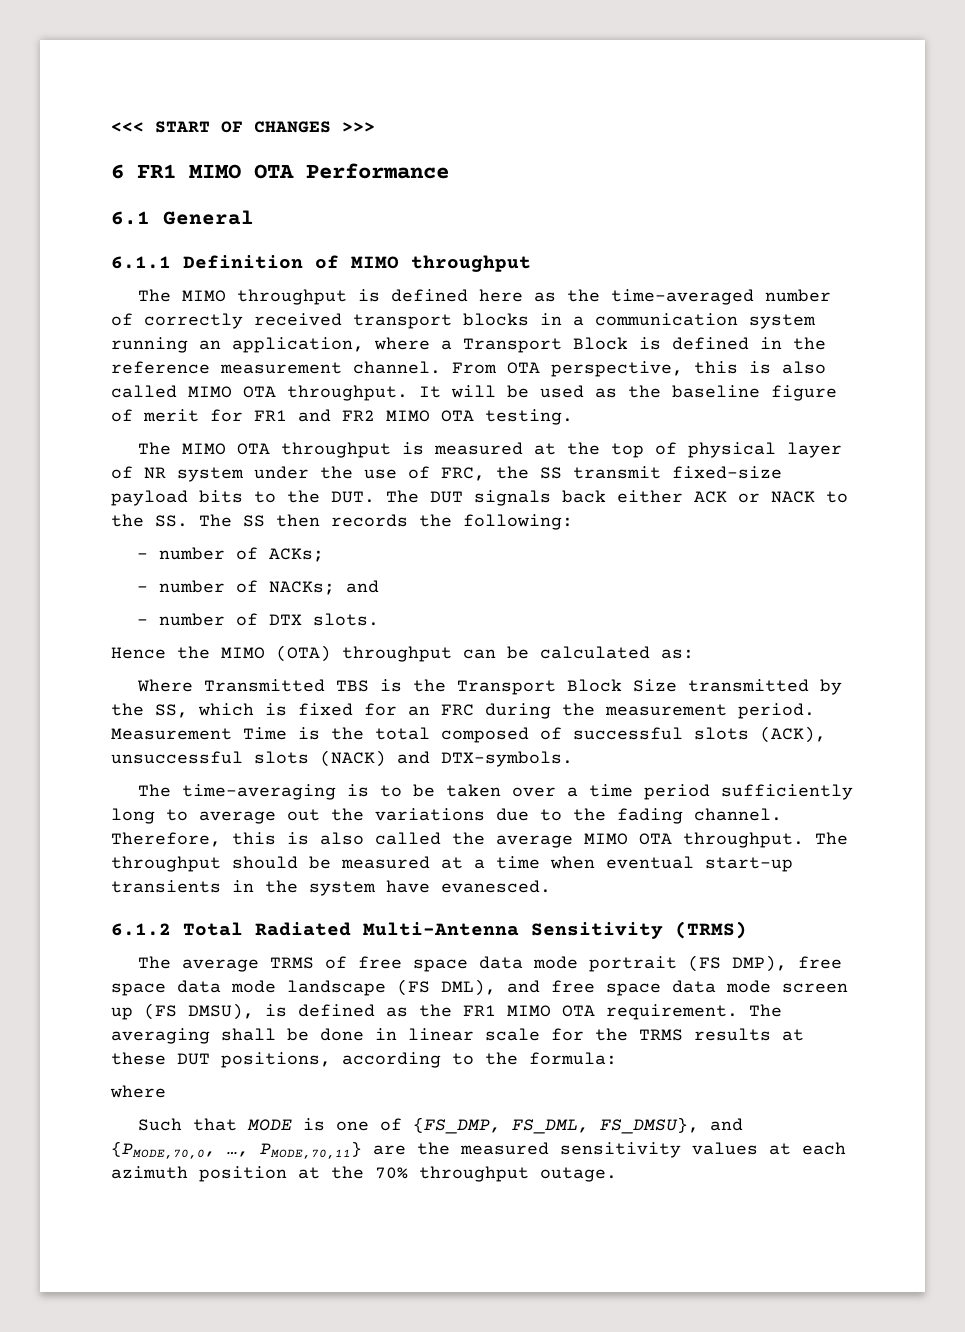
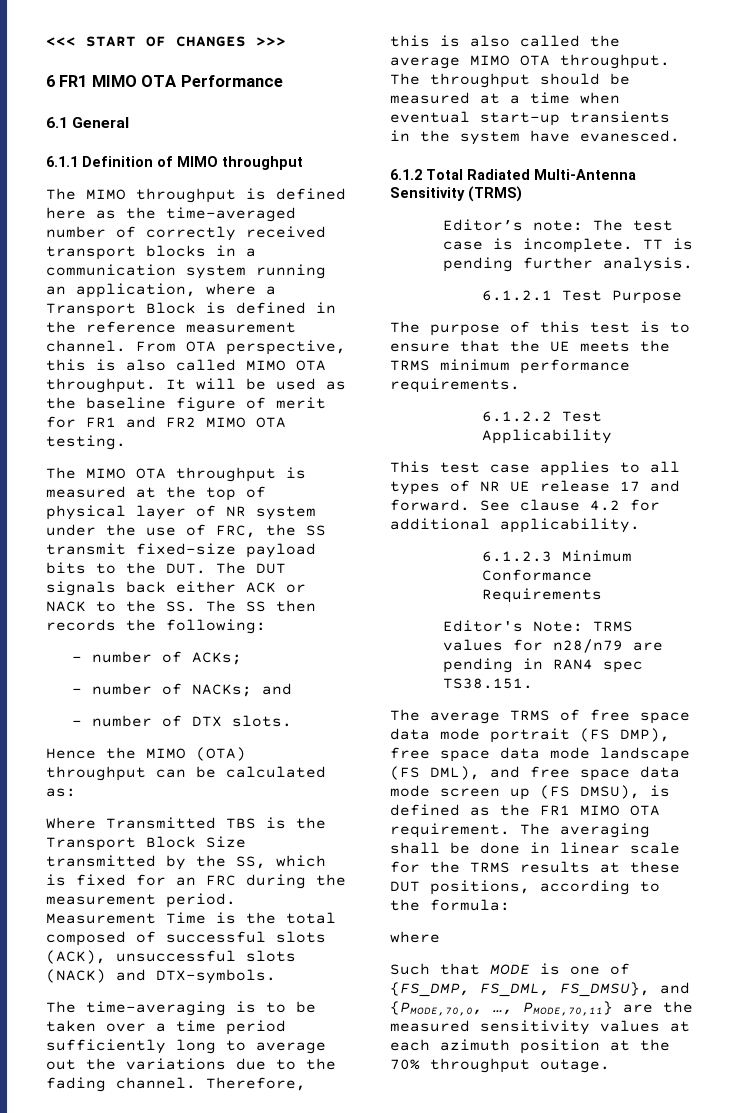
(747, 930) none -> [442,219,673,231] [442,238,693,253] [442,257,693,272] [482,290,683,304] [390,321,690,336] [390,340,670,352] [390,359,630,374] [390,378,520,393] [482,411,603,422] [482,429,613,444] [390,461,680,476] [390,480,680,495] [390,499,660,511] [390,518,640,533] [482,550,633,562] [482,569,593,581] [482,588,603,603] [442,620,633,632] [442,639,663,653] [442,658,643,673] [442,678,533,689] // Editor’s note: The test case is incomplete. TT is pending further analysis. // 6.1.2.1 Test Purpose // The purpose of this test is to ensure that the UE meets the TRMS minimum performance requirements. // 6.1.2.2 Test Applicability // This test case applies to all types of NR UE release 17 and forward. See clause 4.2 for additional applicability. // 6.1.2.3 Minimum Conformance Requirements // Editor's Note: TRMS values for n28/n79 are pending in RAN4 spec TS38.151.

